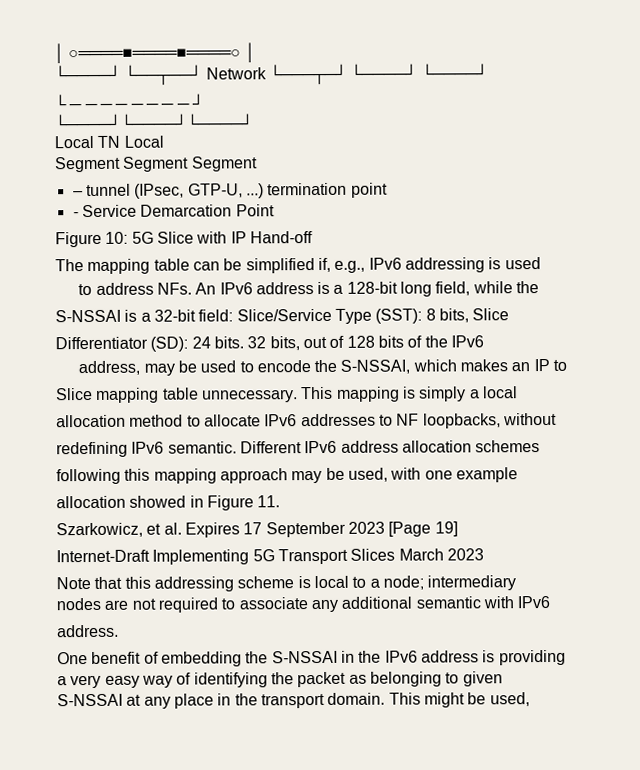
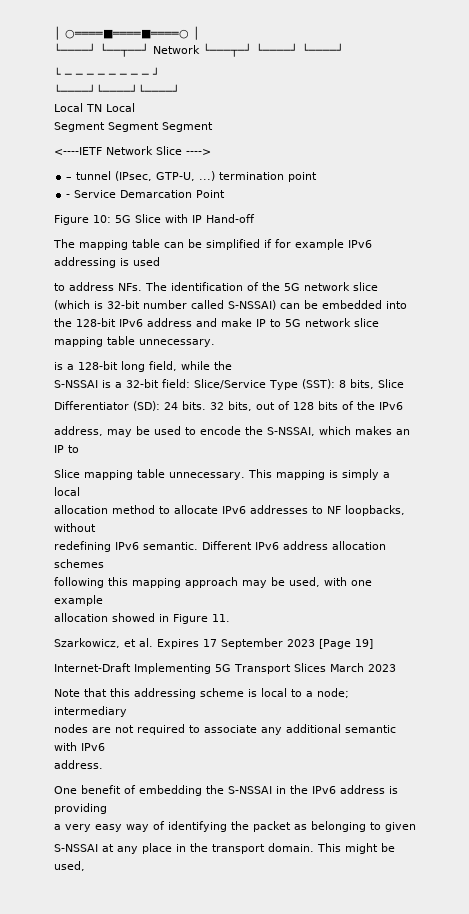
(258, 164) none -> [54,146,211,155] // <----IETF Network Slice ---->
[317,257,366,273] if, e.g., -> [264,239,344,250] if for example
[195,282,314,295] An IPv6 address -> [145,282,378,291] [54,300,407,310] [54,318,379,327] [54,336,215,347] The identification of the 5G network slice (which is 32-bit number called S-NSSAI) can be embedded into the 128-bit IPv6 address and make IP to 5G network slice mapping table unnecessary. //

